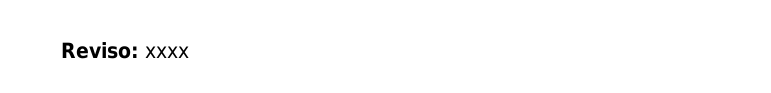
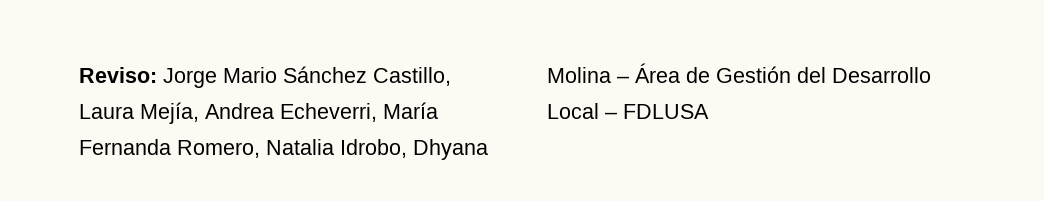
[145,46,189,58] xxxx -> [163,66,451,88] [79,102,438,124] [79,139,488,160] [547,63,931,83] [547,103,709,119] Jorge Mario Sánchez Castillo, Laura Mejía, Andrea Echeverri, María Fernanda Romero, Natalia Idrobo, Dhyana Molina – Área de Gestión del Desarrollo Local – FDLUSA

